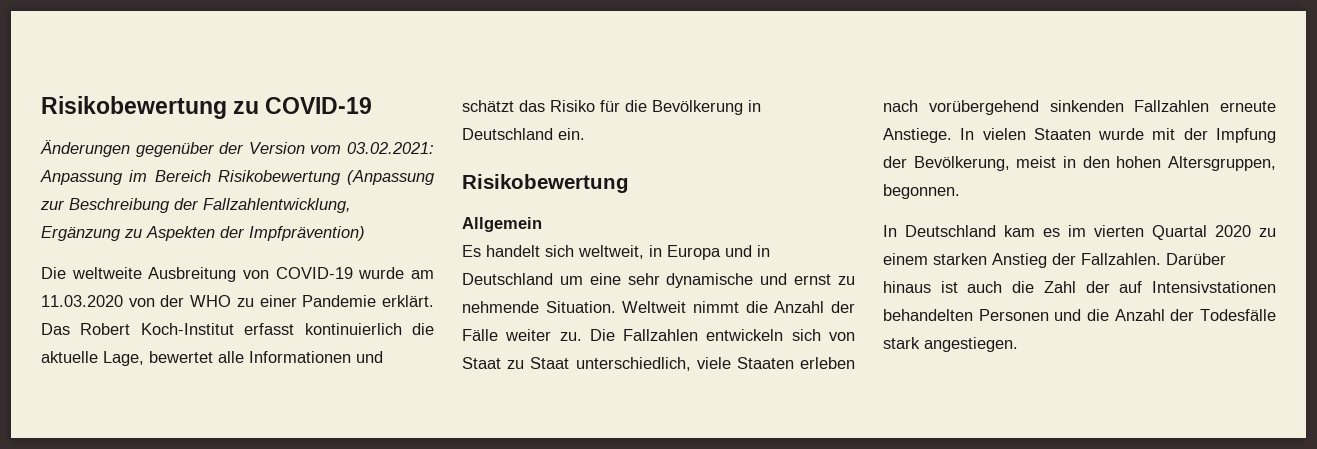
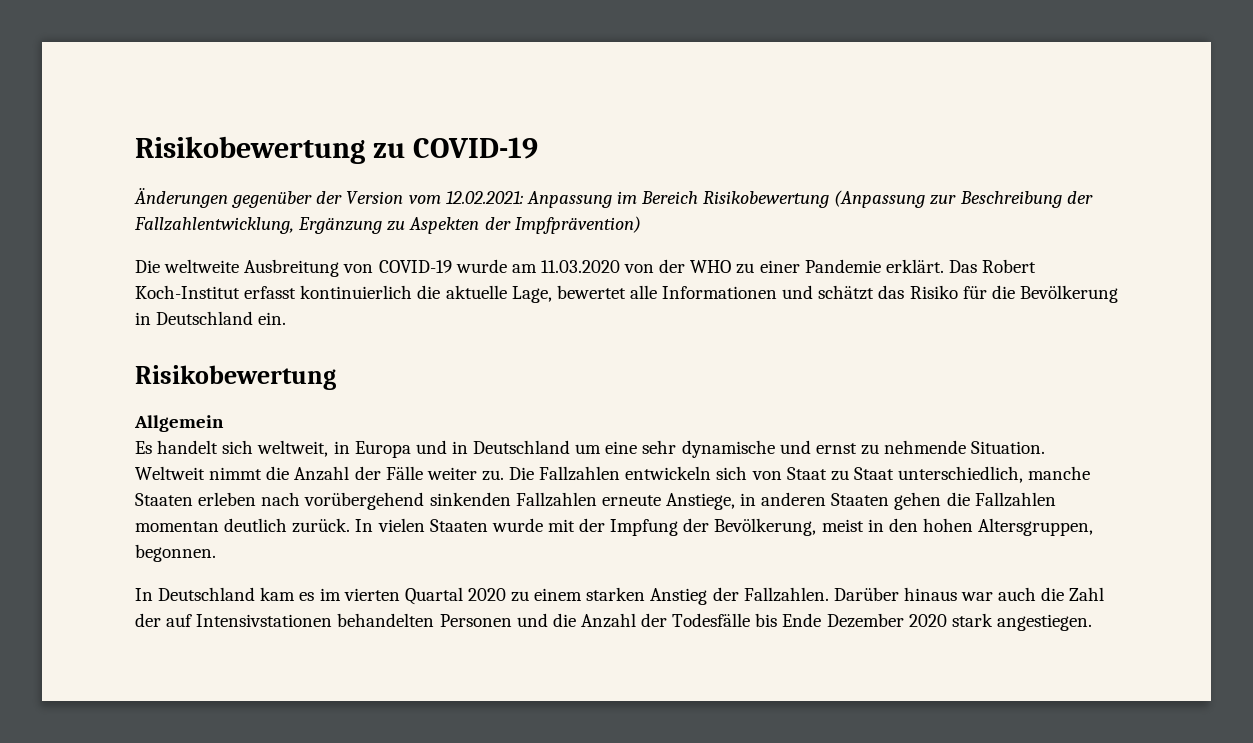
[347,142,434,154] 03.02.2021: -> [445,191,523,204] 12.02.2021:
[696,357,731,369] viele -> [1028,466,1091,480] manche
[883,128,952,143] Anstiege. -> [665,492,1056,510] [135,518,351,533] Anstiege, in anderen Staaten gehen die Fallzahlen momentan deutlich zurück.
[940,281,958,293] ist -> [961,592,994,601] war
(1276, 315) none -> [755,613,947,628] bis Ende Dezember 2020

